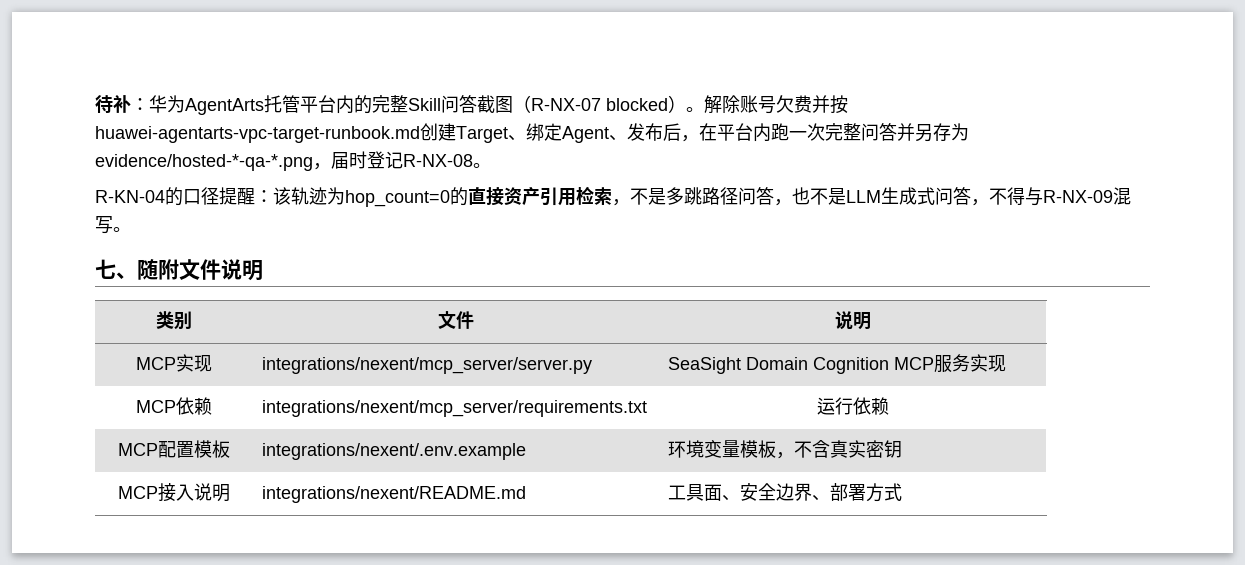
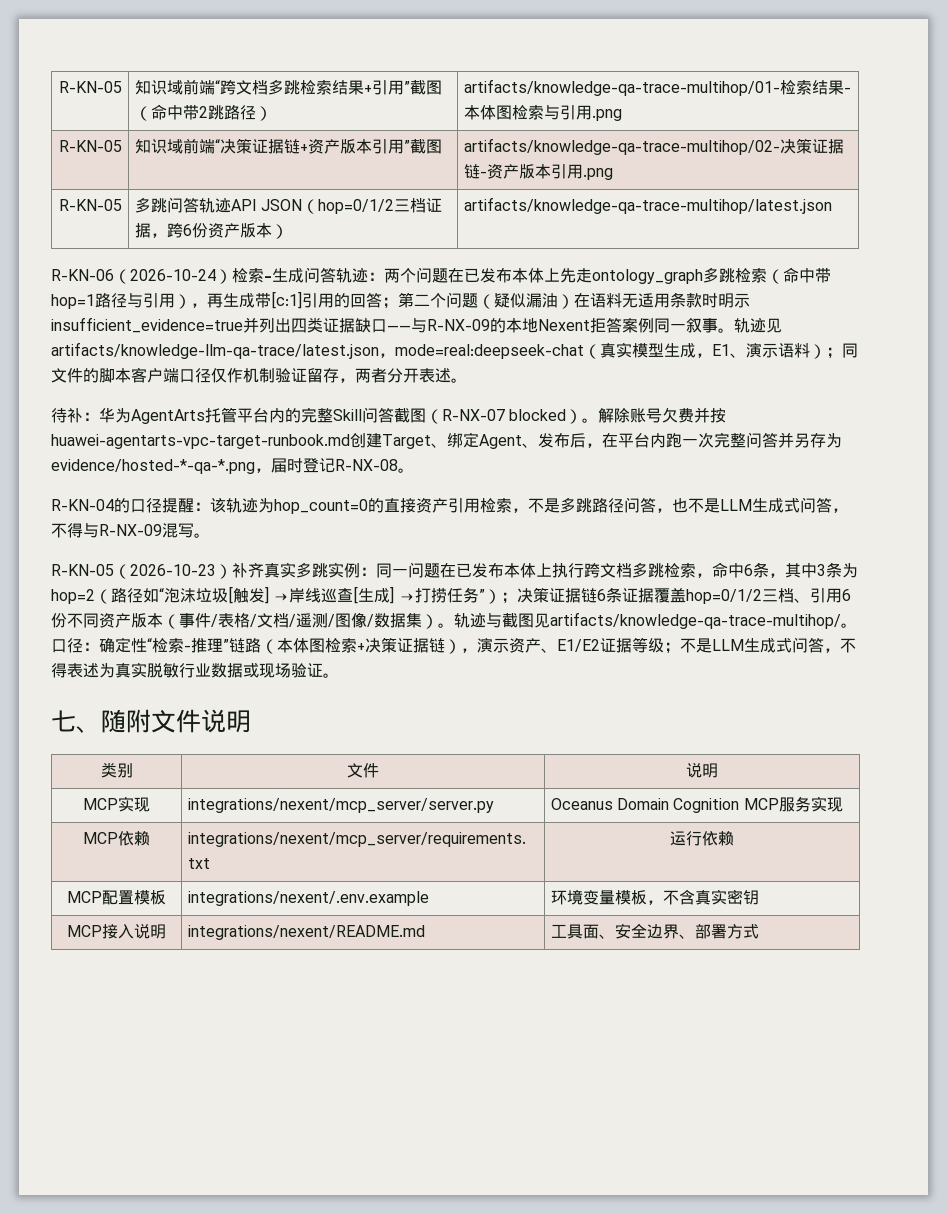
(95, 104) none -> [58,81,122,93] [134,79,442,95] [134,104,272,121] [463,79,851,96] [463,105,622,121] [58,140,122,152] [134,138,442,154] [463,138,844,155] [463,164,613,180] [58,199,122,211] [134,197,443,214] [134,223,288,239] [463,197,832,214] [51,267,831,284] [51,291,750,309] [51,317,782,333] [51,342,858,359] [51,367,467,383] R-KN-05 | 知识域前端“跨文档多跳检索结果+引用”截图（命中带2跳路径） | artifacts/knowledge-qa-trace-multihop/01-检索结果-本体图检索与引用.png // R-KN-05 | 知识域前端“决策证据链+资产版本引用”截图 | artifacts/knowledge-qa-trace-multihop/02-决策证据链-资产版本引用.png // R-KN-05 | 多跳问答轨迹API JSON（hop=0/1/2三档证据，跨6份资产版本） | artifacts/knowledge-qa-trace-multihop/latest.json // R-KN-06（2026-10-24）检索-生成问答轨迹：两个问题在已发布本体上先走ontology_graph多跳检索（命中带hop=1路径与引用），再生成带[c:1]引用的回答；第二个问题（疑似漏油）在语料无适用条款时明示insufficient_evidence=true并列出四类证据缺口——与R-NX-09的本地Nexent拒答案例同一叙事。轨迹见artifacts/knowledge-llm-qa-trace/latest.json，mode=real:deepseek-chat（真实模型生成，E1、演示语料）；同文件的脚本客户端口径仅作机制验证留存，两者分开表述。 //
(131, 229) none -> [51,562,858,579] [51,586,851,604] [51,612,857,629] [51,637,856,654] [51,662,339,678] // R-KN-05（2026-10-23）补齐真实多跳实例：同一问题在已发布本体上执行跨文档多跳检索，命中6条，其中3条为hop=2（路径如“泡沫垃圾[触发] →岸线巡查[生成] →打捞任务”）；决策证据链6条证据覆盖hop=0/1/2三档、引用6份不同资产版本（事件/表格/文档/遥测/图像/数据集）。轨迹与截图见artifacts/knowledge-qa-trace-multihop/。口径：确定性“检索-推理”链路（本体图检索+决策证据链），演示资产、E1/E2证据等级；不是LLM生成式问答，不得表述为真实脱敏行业数据或现场验证。
[667,357,741,374] SeaSight -> [550,798,613,810] Oceanus

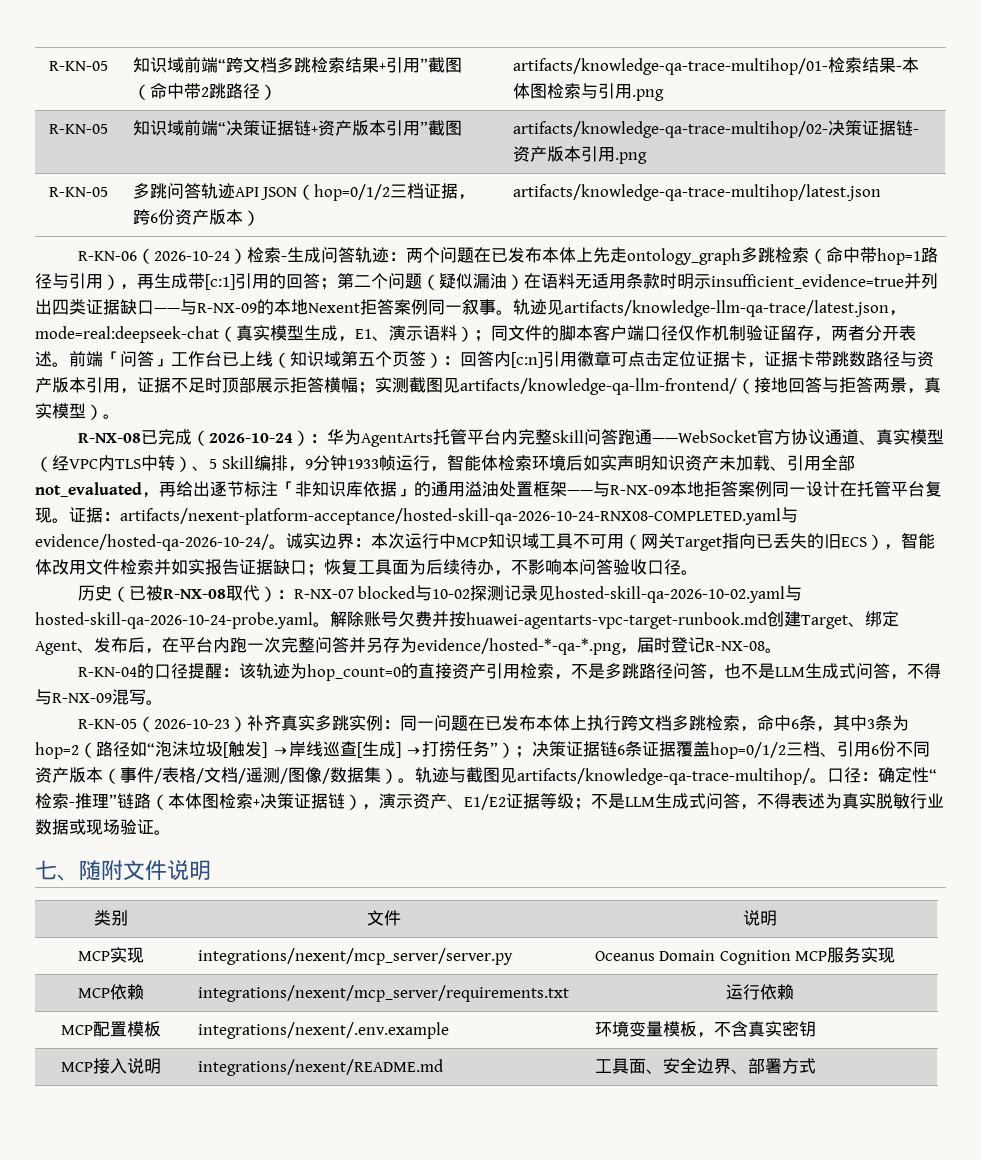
[51,408,83,423] // 待补 -> [69,351,934,368] [35,377,941,395] [35,403,120,420] [77,429,310,446] 前端「问答」工作台已上线（知识域第五个页签）：回答内[c:n]引用徽章可点击定位证据卡，证据卡带跳数路径与资产版本引用，证据不足时顶部展示拒答横幅；实测截图见artifacts/knowledge-qa-llm-frontend/（接地回答与拒答两景，真实模型）。 // R-NX-08已完成（2026-10-24）
[285,408,301,423] 的 -> (518, 437) none
[394,408,583,424] 截图（R-NX-07 blocked） -> [617,429,944,445] [35,454,855,472] [35,481,942,498] [35,507,798,525] [35,532,935,551] [35,559,698,576] [77,585,803,603] [35,612,313,629] 跑通——WebSocket官方协议通道、真实模型（经VPC内TLS中转）、5 Skill编排，9分钟1933帧运行，智能体检索环境后如实声明知识资产未加载、引用全部not_evaluated，再给出逐节标注「非知识库依据」的通用溢油处置框架——与R-NX-09本地拒答案例同一设计在托管平台复现。证据：artifacts/nexent-platform-acceptance/hosted-skill-qa-2026-10-24-RNX08-COMPLETED.yaml与evidence/hosted-qa-2026-10-24/。诚实边界：本次运行中MCP知识域工具不可用（网关Target指向已丢失的旧ECS），智能体改用文件检索并如实报告证据缺口；恢复工具面为后续待办，不影响本问答验收口径。 // 历史（已被R-NX-08取代）：R-NX-07 blocked与10-02探测记录见hosted-skill-qa-2026-10-02.yaml与hosted-skill-qa-2026-10-24-probe.yaml

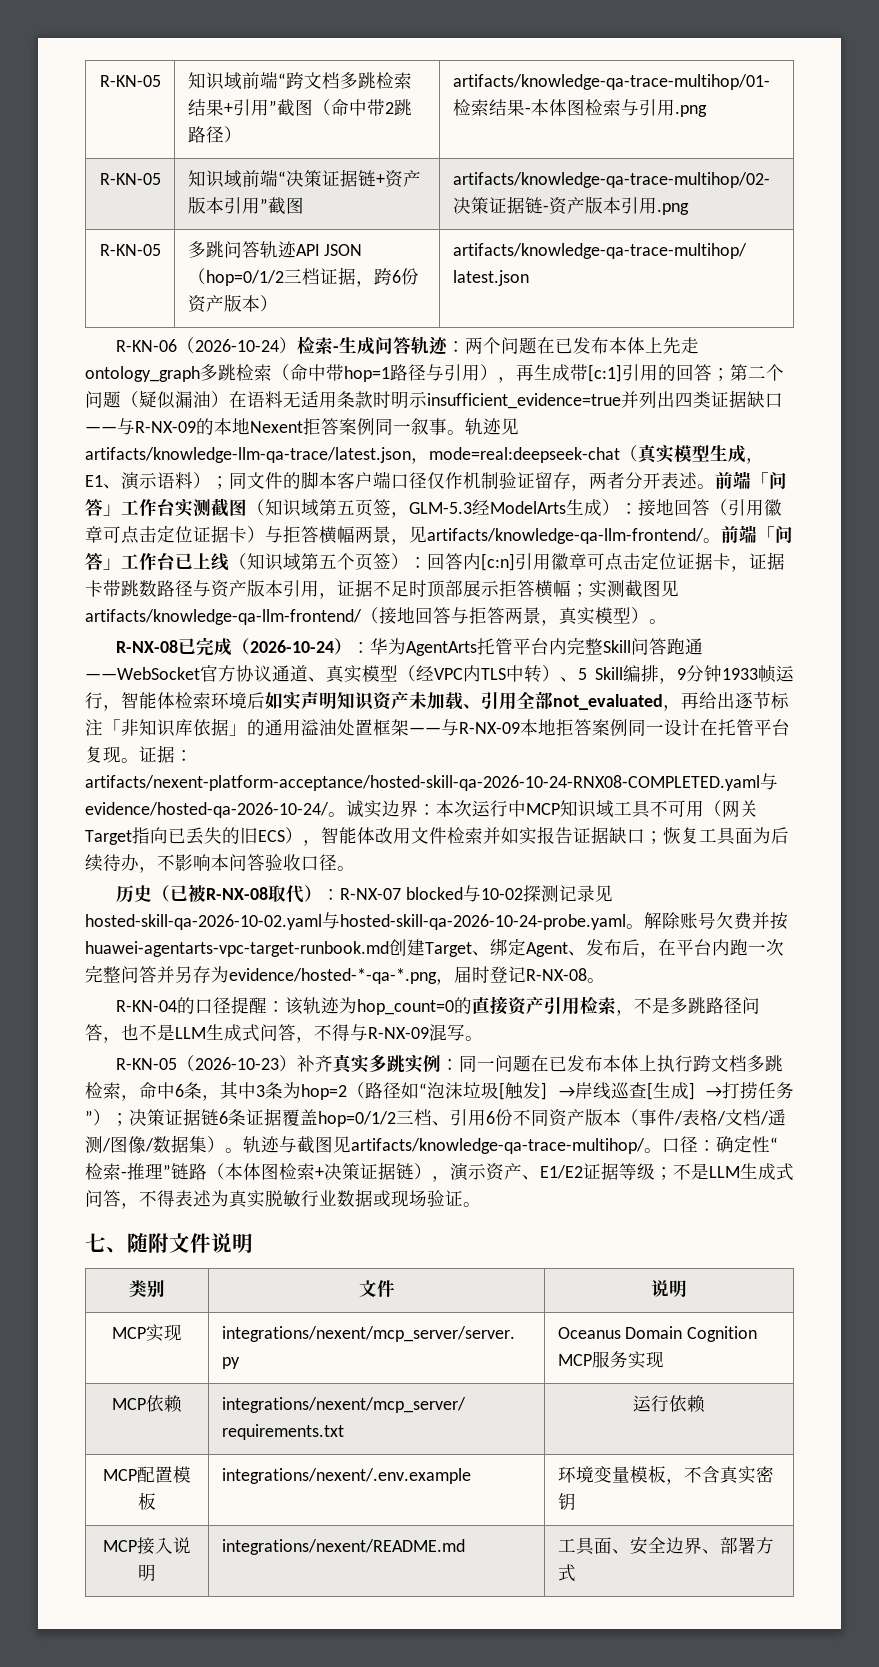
(222, 359) none -> [175,498,782,518] [85,525,793,545] [85,552,176,570] 实测截图（知识域第五页签，GLM-5.3经ModelArts生成）：接地回答（引用徽章可点击定位证据卡）与拒答横幅两景，见artifacts/knowledge-qa-llm-frontend/。前端「问答」工作台

